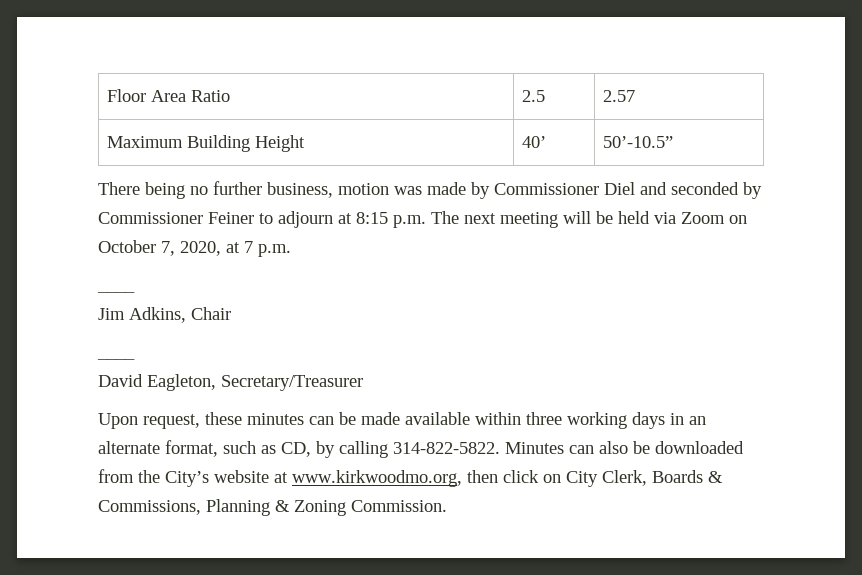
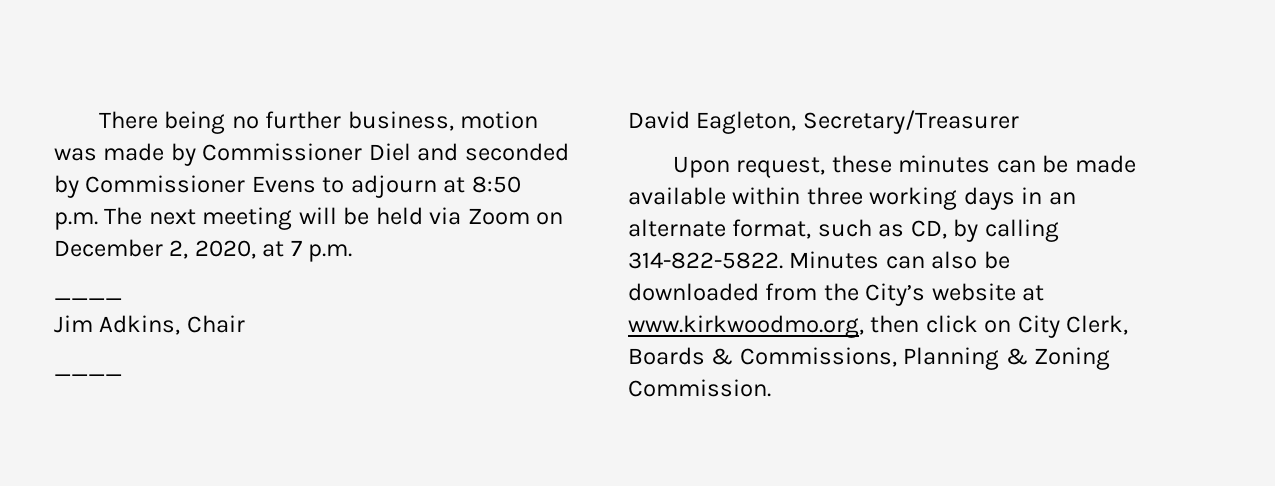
[106,89,230,102] [521,90,545,102] [602,90,635,102] [106,135,305,152] [521,136,546,148] [602,136,673,148] Floor Area Ratio | 2.5 | 2.57 // Maximum Building Height | 40’ | 50’-10.5” // -> (98, 120) none
[208,212,254,224] Feiner -> [251,176,316,193] Evens
[356,212,388,224] 8:15 -> [471,176,521,193] 8:50
[98,240,175,256] October 7, -> [54,239,189,259] December 2,

